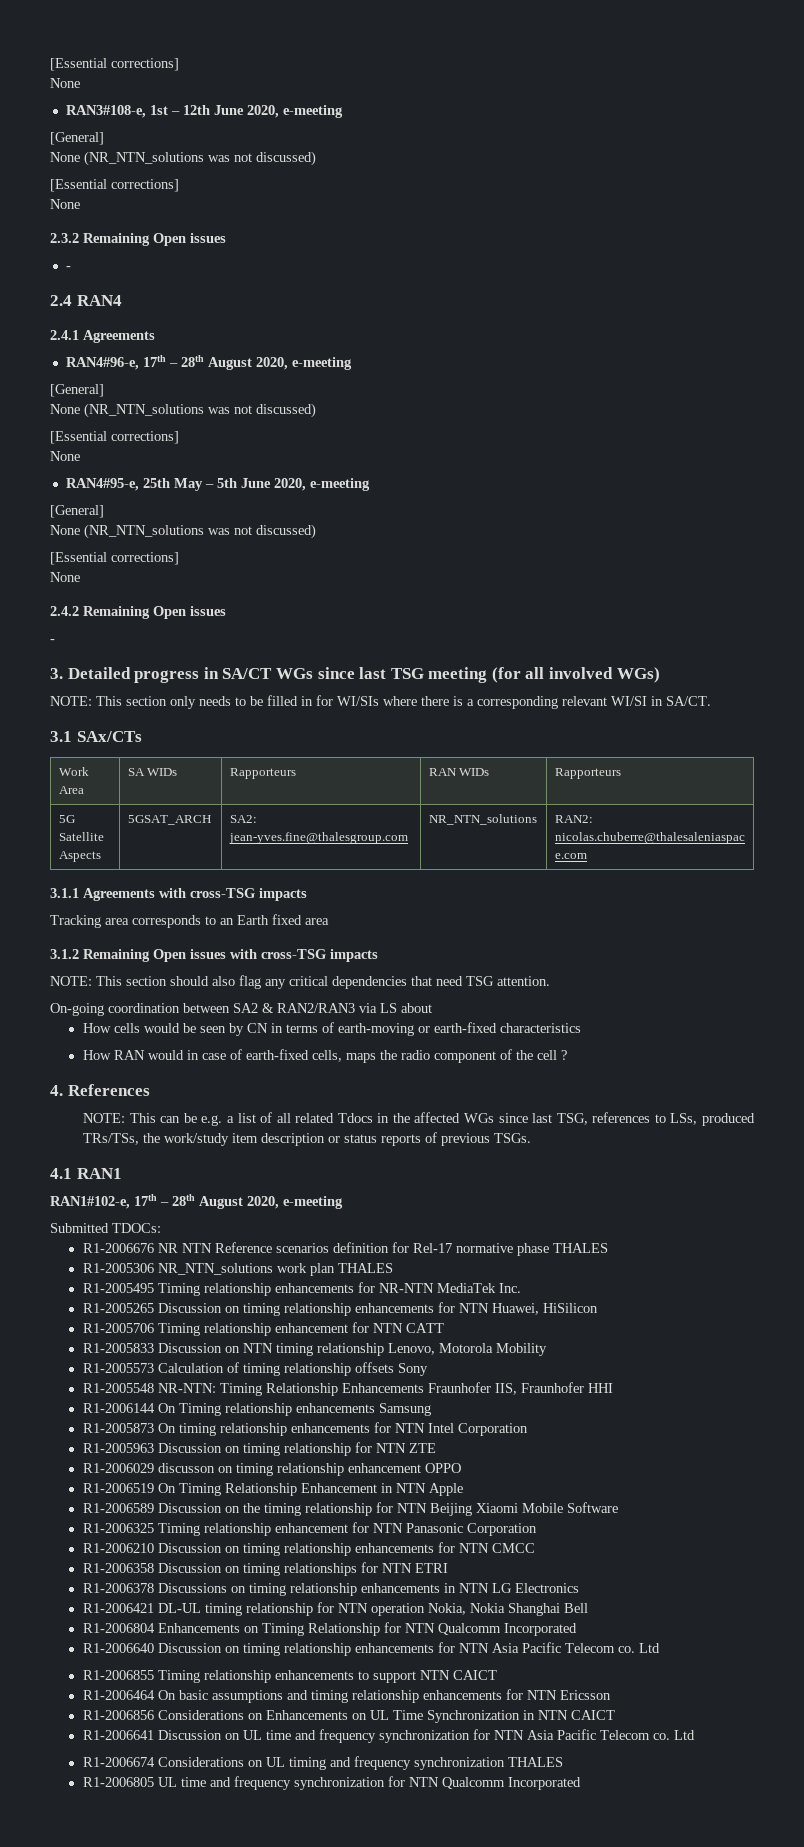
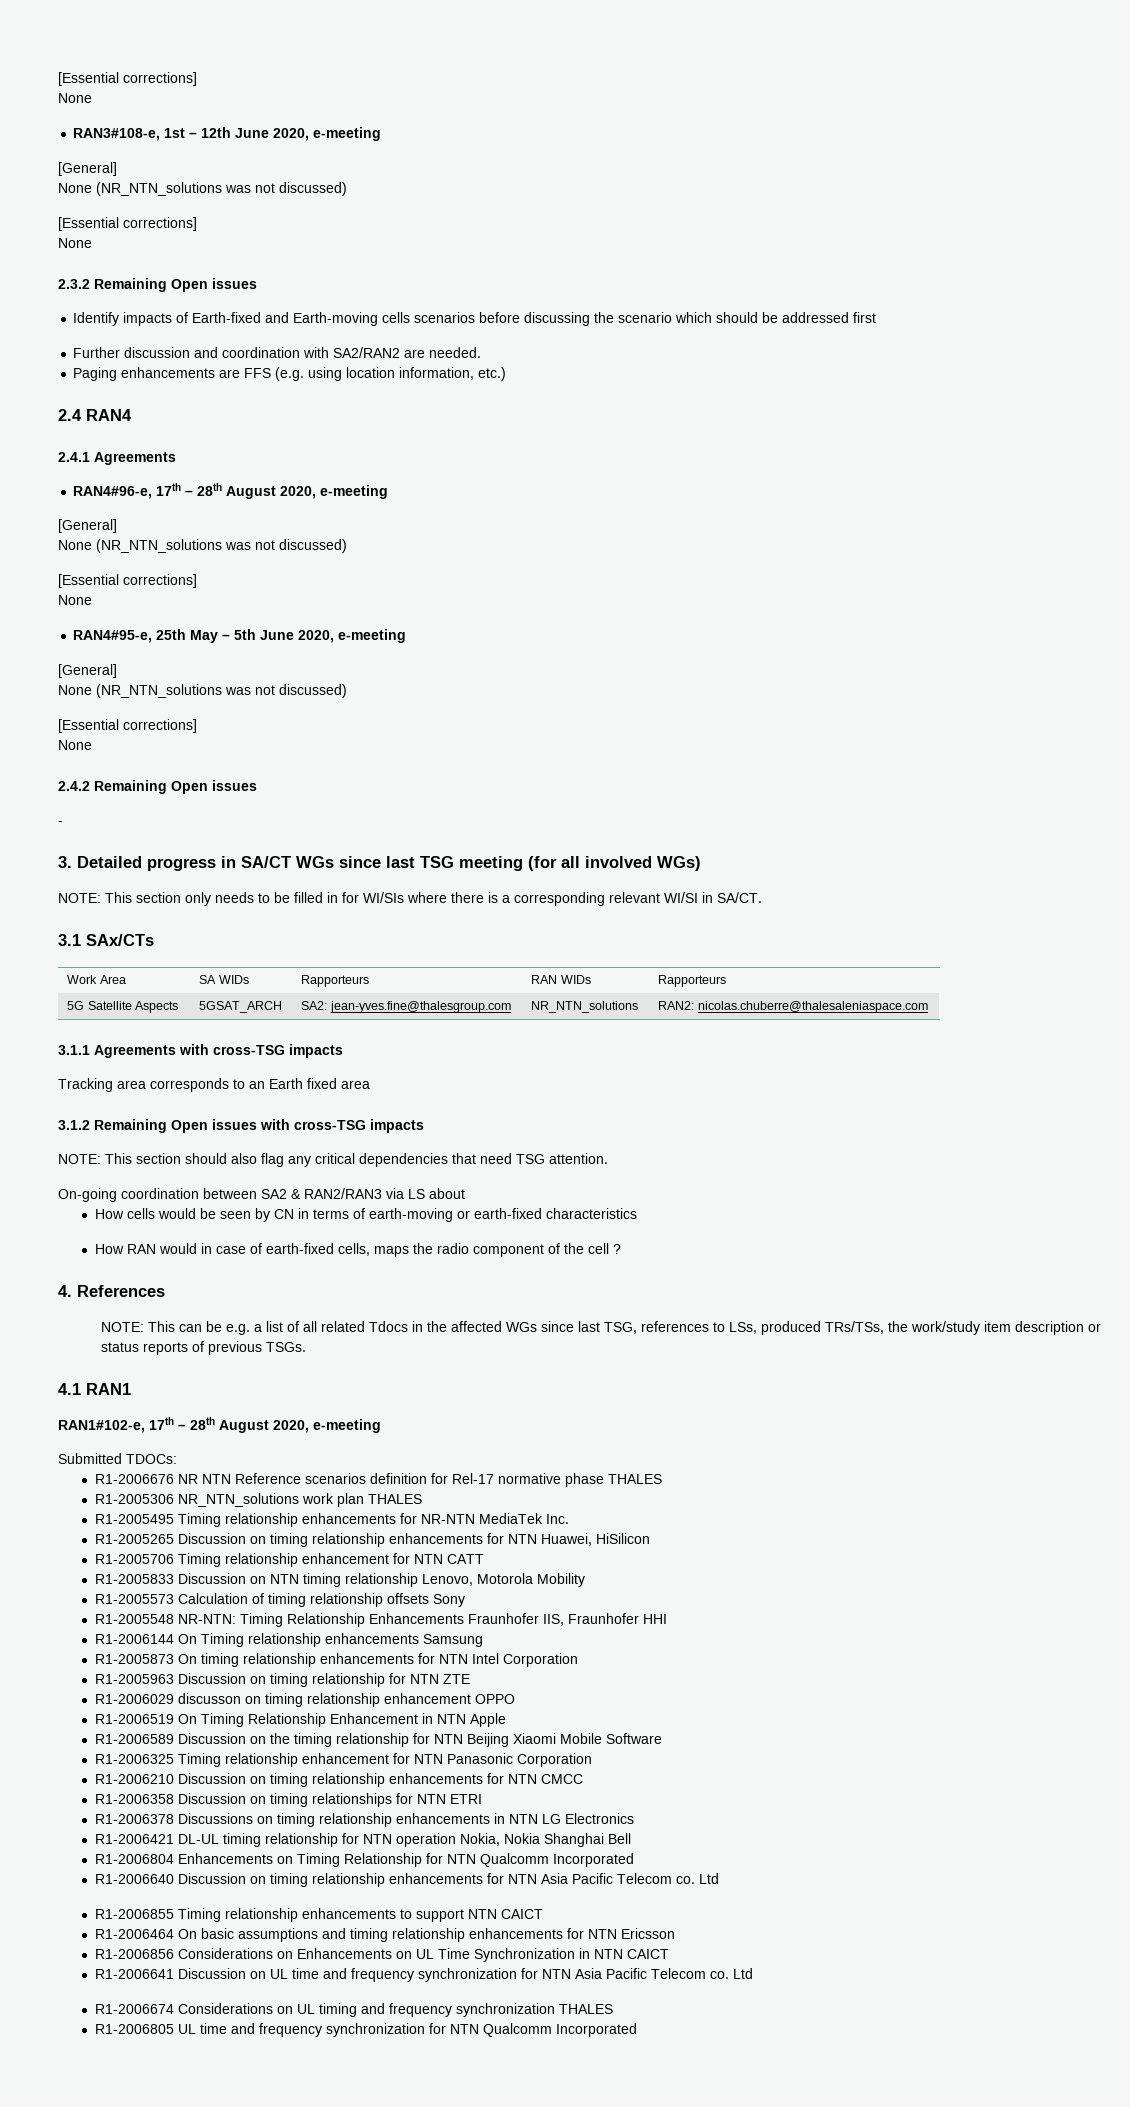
[65,266,71,270] - -> [73,312,877,326] [73,347,482,358] [73,367,507,381] Identify impacts of Earth-fixed and Earth-moving cells scenarios before discussing the scenario which should be addressed first // Further discussion and coordination with SA2/RAN2 are needed. // Paging enhancements are FFS (e.g. using location information, etc.)

